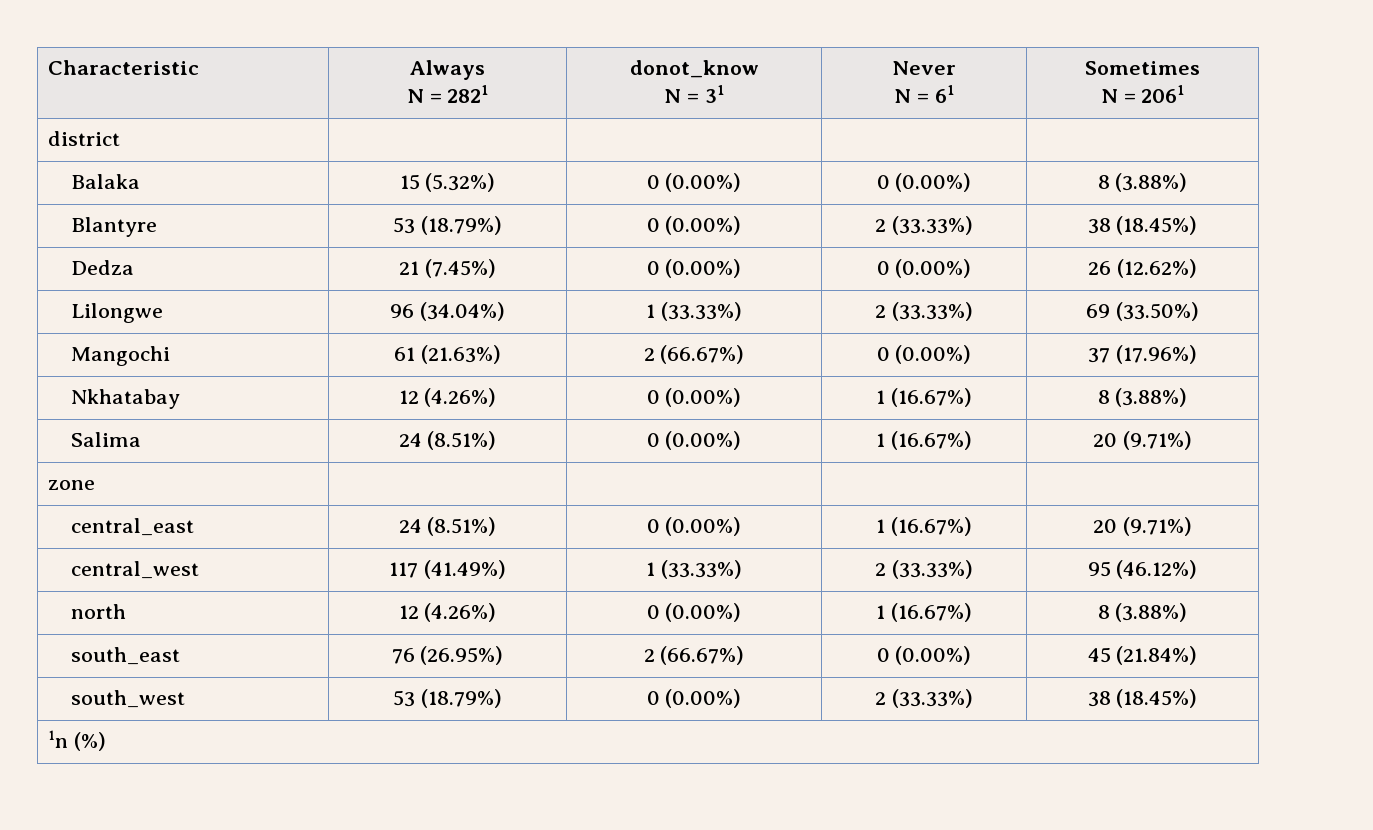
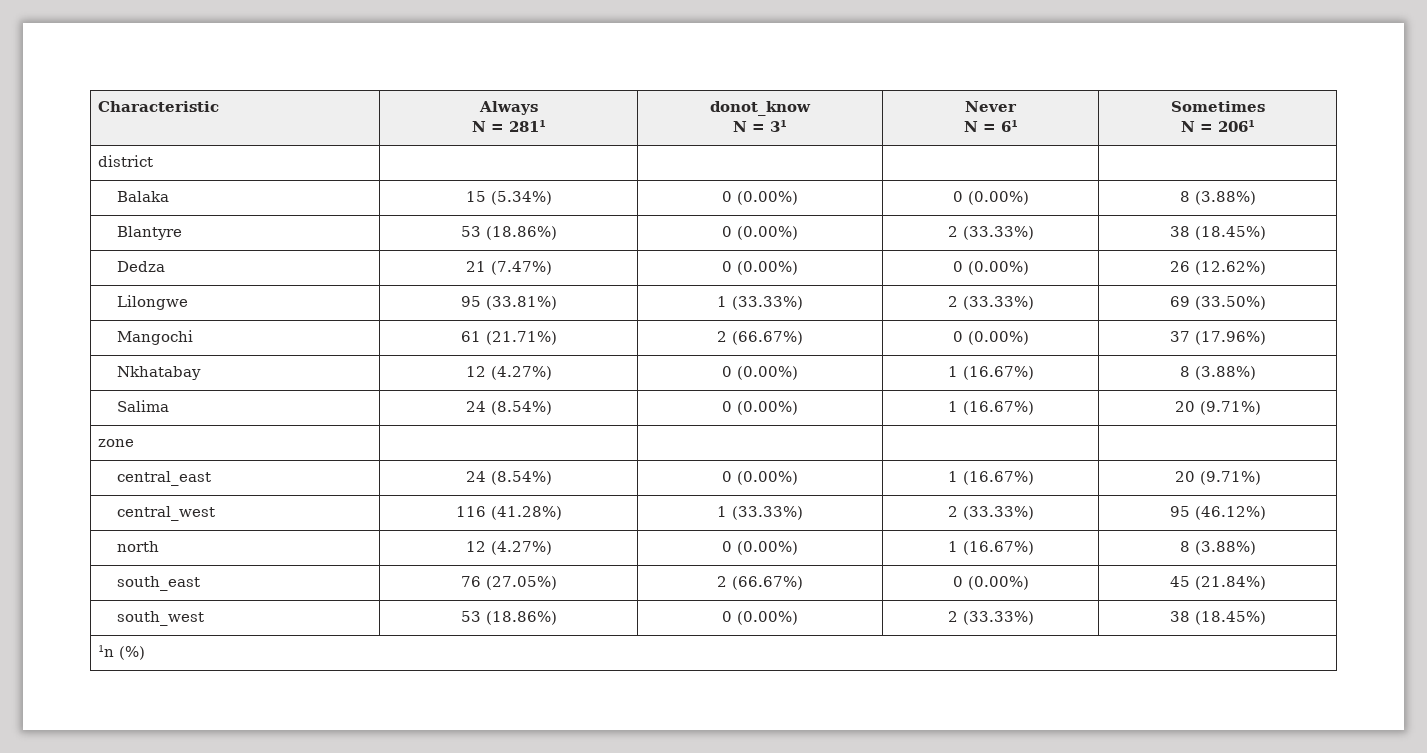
[447,85,489,103] 2821 -> [508,120,546,132] 2811
[425,173,496,192] (5.32%) -> [490,191,552,205] (5.34%)
[420,216,502,235] (18.79%) -> [485,226,557,240] (18.86%)
[424,259,496,278] (7.45%) -> [490,261,552,275] (7.47%)
[390,302,505,321] 96 (34.04%) -> [460,296,557,310] 95 (33.81%)
[420,345,501,364] (21.63%) -> [485,331,557,345] (21.71%)
[424,388,497,407] (4.26%) -> [490,366,552,380] (4.27%)
[427,431,497,450] (8.51%) -> [490,401,552,415] (8.54%)
[427,517,497,536] (8.51%) -> [490,471,552,485] (8.54%)
[389,560,506,579] 117 (41.49%) -> [455,506,562,520] 116 (41.28%)
[424,603,497,622] (4.26%) -> [490,541,552,555] (4.27%)
[420,646,504,665] (26.95%) -> [485,576,557,590] (27.05%)
[420,689,502,708] (18.79%) -> [485,611,557,625] (18.86%)

